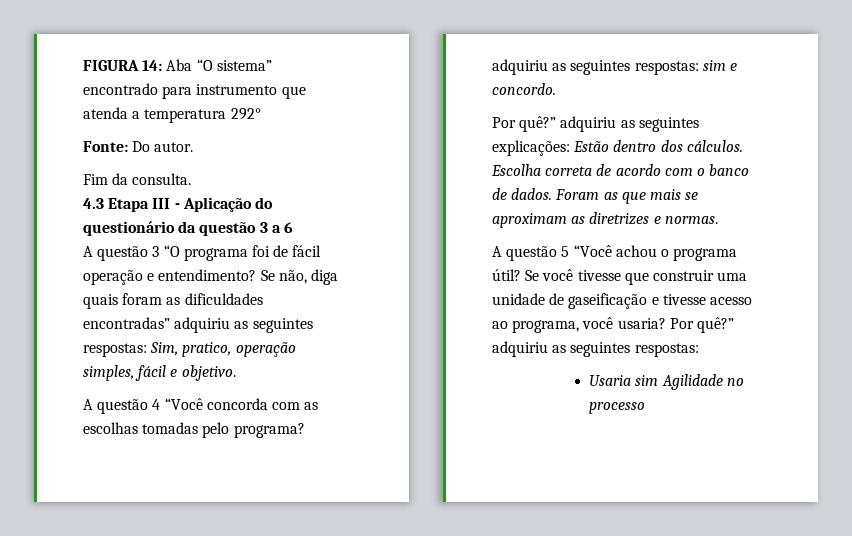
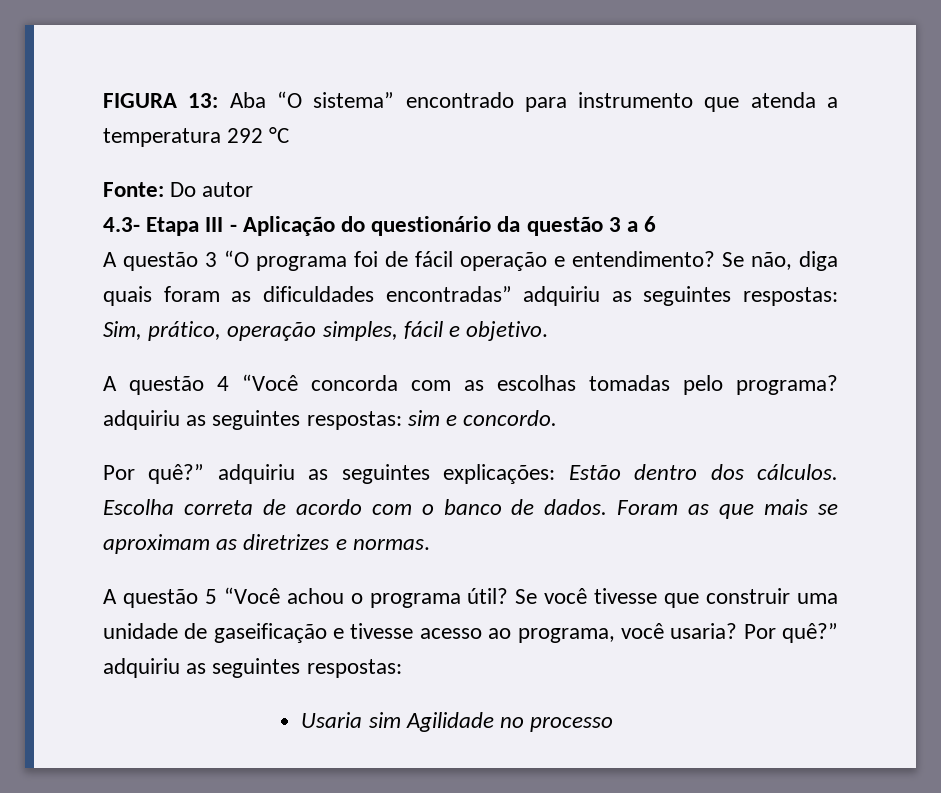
[142,60,163,71] 14: -> [188,93,219,108] 13:
[230,108,261,120] 292° -> [227,127,290,143] 292 °C
[154,142,194,152] [83,173,192,185] [83,198,104,209] autor. // Fim da consulta. // 4.3 -> [202,182,254,197] [103,217,140,232] autor // 4.3-
[182,342,232,357] pratico, -> [148,321,222,341] prático,

